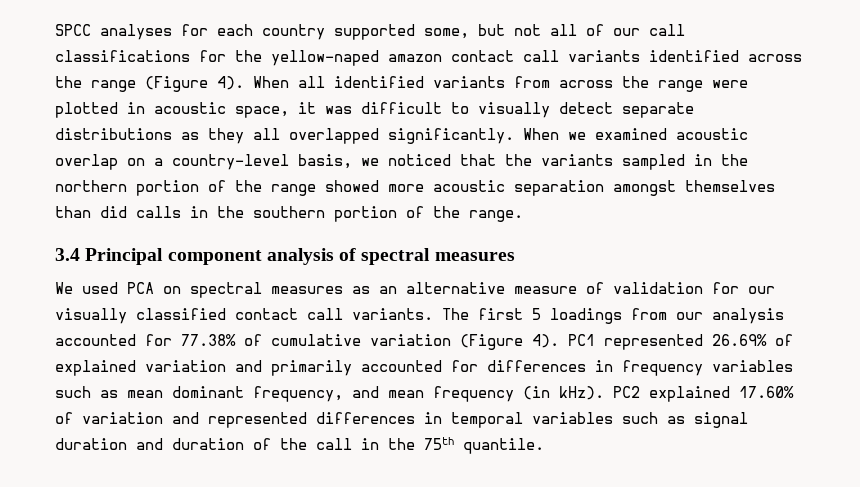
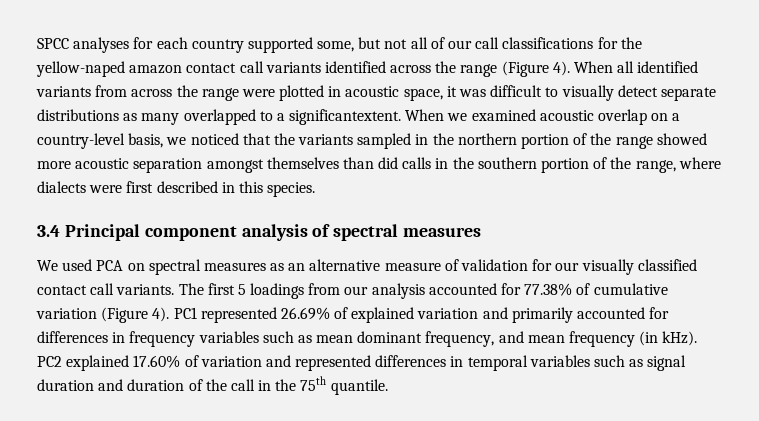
[208,128,514,144] they all overlapped significantly. -> [141,109,402,125] many overlapped to a significantextent.
[469,210,523,222] range. -> [635,157,721,173] [37,181,316,197] range, where dialects were first described in this species.

